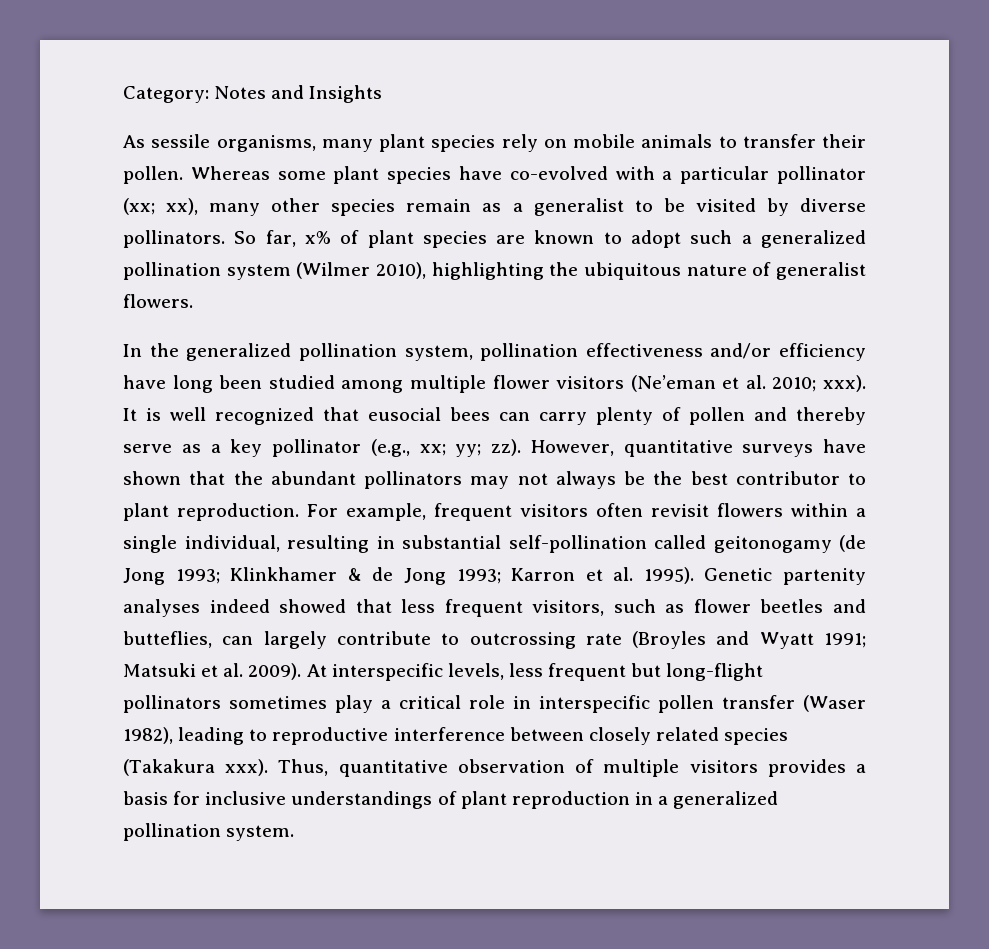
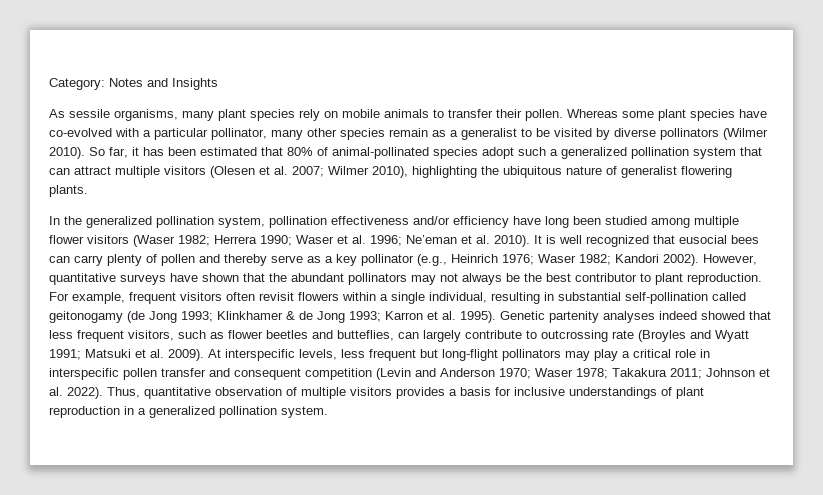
[777,166,866,184] [123,198,199,215] pollinator (xx; xx), -> [211,128,267,140] pollinator,
[123,230,622,248] pollinators. So far, x% of plant species are known to -> [660,128,768,140] [49,147,478,159] pollinators (Wilmer 2010). So far, it has been estimated that 80% of animal-pollinated species
[296,262,371,279] (Wilmer -> [740,147,762,156] [49,166,369,178] that can attract multiple visitors (Olesen et al. 2007; Wilmer
[123,294,193,308] flowers. -> [681,166,732,178] [49,185,88,197] flowering plants.
[630,375,867,392] (Ne’eman et al. 2010; xxx). -> [133,235,530,247] (Waser 1982; Herrera 1990; Waser et al. 1996; Ne’eman et al. 2010).
[419,439,521,457] xx; yy; zz). -> [451,254,699,266] Heinrich 1976; Waser 1982; Kandori 2002).
[229,696,328,709] sometimes -> [565,351,590,361] may
[803,695,867,712] [123,727,789,745] [123,759,269,776] (Waser 1982), leading to reproductive interference between closely related species (Takakura xxx). -> [209,368,770,380] [49,387,103,399] and consequent competition (Levin and Anderson 1970; Waser 1978; Takakura 2011; Johnson et al. 2022).

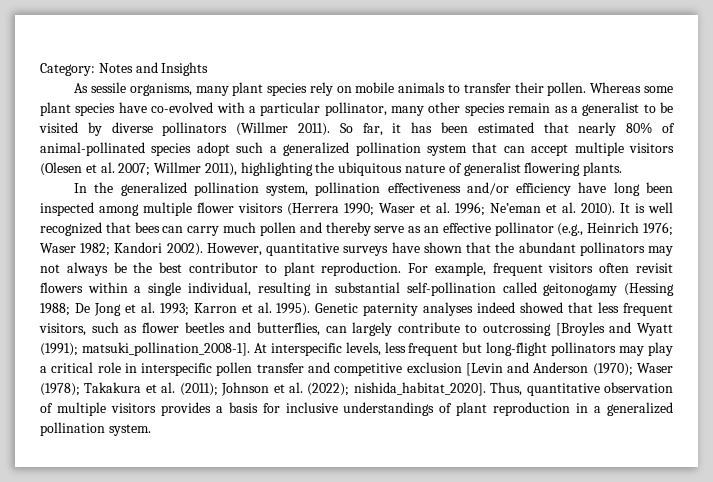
[723,128,768,140] [49,147,85,159] (Wilmer 2010). -> [236,122,330,136] (Willmer 2011).
(283, 151) none -> [578,122,617,136] nearly
[74,166,111,175] attract -> [531,144,569,156] accept
[328,166,408,178] Wilmer 2010), -> [154,162,237,176] Willmer 2011),
[605,216,647,225] studied -> [40,202,94,216] inspected
[133,235,257,247] (Waser 1982; Herrera -> [287,203,339,216] (Herrera
[679,235,727,244] eusocial -> (131, 227) none
[107,254,157,266] plenty of -> [223,222,257,233] much
[325,254,357,266] a key -> [423,223,491,233] an effective
[127,311,345,323] (de Jong 1993; Klinkhamer & de Jong -> [624,283,675,296] [40,302,155,316] (Hessing 1988; De Jong et al.
[549,311,599,323] partenity -> [363,303,419,316] paternity
[337,330,394,341] butteflies, -> [256,322,320,336] butterflies,
[612,330,749,342] [49,349,204,361] rate (Broyles and Wyatt 1991; Matsuki et al. 2009). -> [555,322,673,336] [40,342,250,356] [Broyles and Wyatt (1991); matsuki_pollination_2008-1].
[234,368,702,380] consequent competition (Levin and Anderson 1970; Waser 1978; Takakura 2011; -> [334,362,673,376] [40,382,218,396] competitive exclusion [Levin and Anderson (1970); Waser (1978); Takakura et al. (2011);
[67,387,103,399] 2022). -> [307,382,486,396] (2022); nishida_habitat_2020].

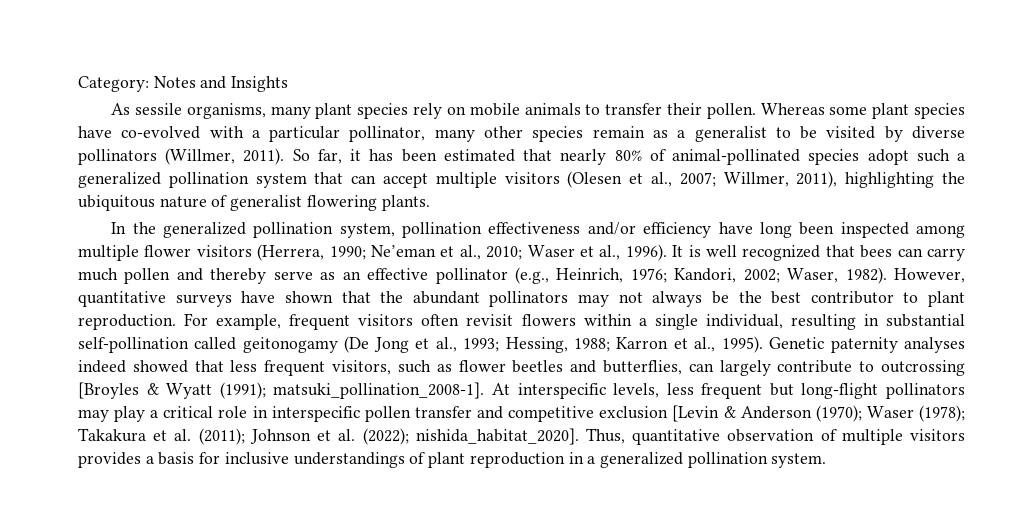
[236,122,289,136] (Willmer -> [165,148,236,165] (Willmer,
[100,162,202,176] al. 2007; Willmer -> [651,172,789,187] al., 2007; Willmer,
[287,202,615,216] (Herrera 1990; Waser et al. 1996; Ne’eman et al. 2010). -> [257,244,667,261] (Herrera, 1990; Ne’eman et al., 2010; Waser et al., 1996).
[587,222,673,236] [40,242,203,256] Heinrich 1976; Waser 1982; Kandori 2002). -> [556,267,887,284] Heinrich, 1976; Kandori, 2002; Waser, 1982).
[624,283,675,296] [40,302,189,316] (Hessing 1988; De Jong et al. 1993; -> [344,336,610,353] (De Jong et al., 1993; Hessing, 1988;
[257,302,272,313] al. -> [694,337,716,352] al.,
[609,322,632,333] and -> [146,383,159,395] &
[507,362,530,373] and -> [723,406,736,418] &

